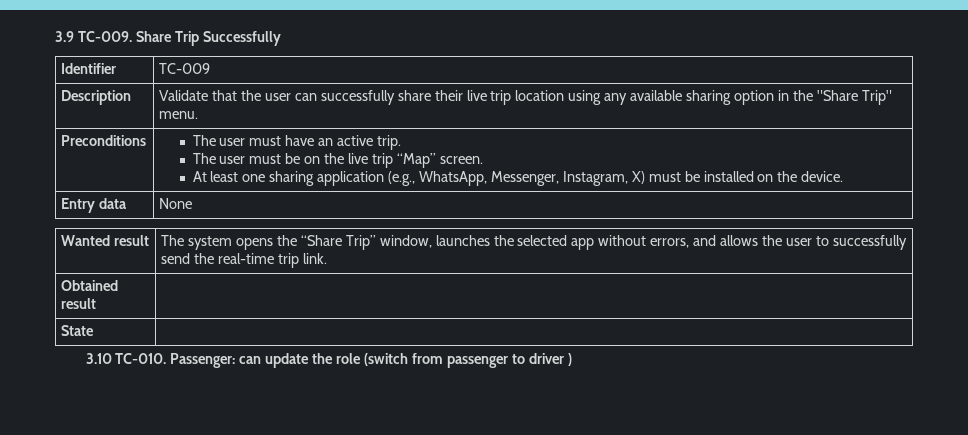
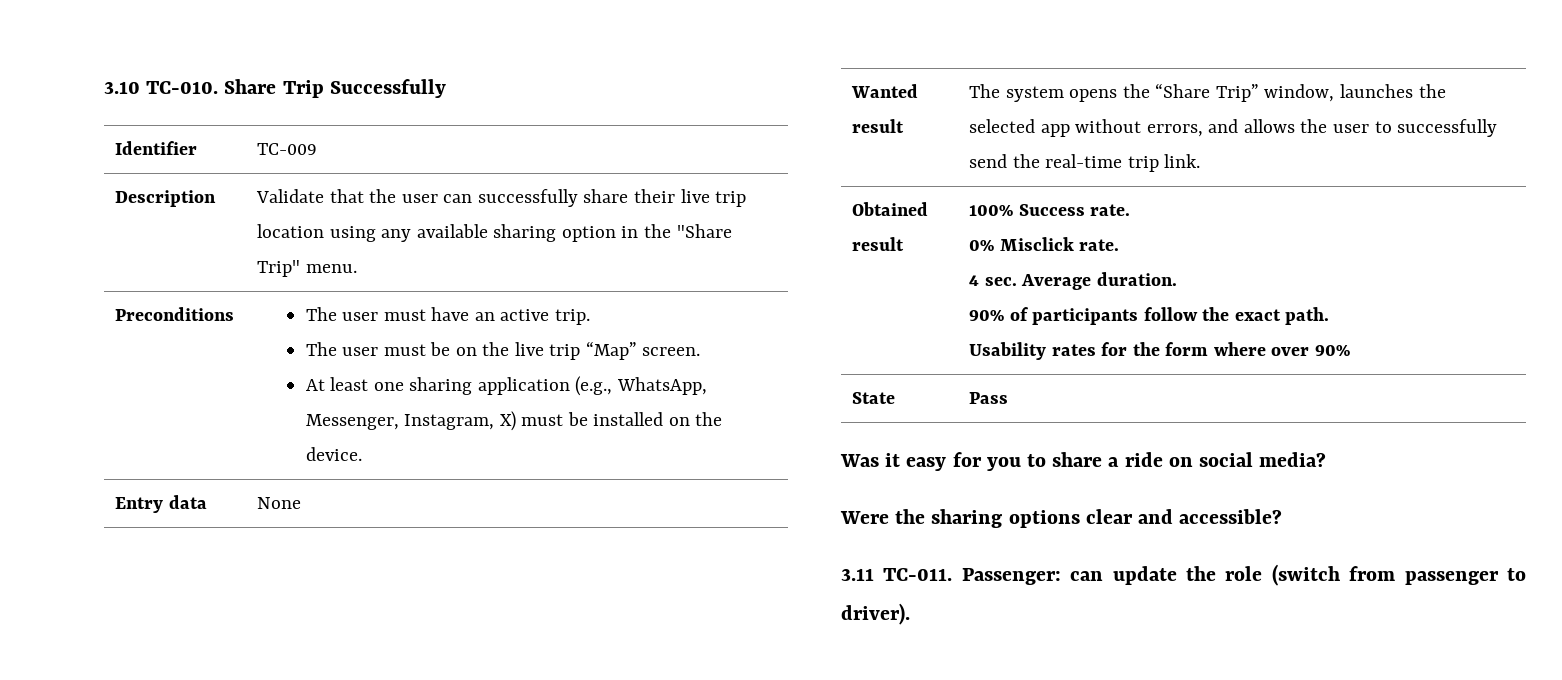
[55,31,132,42] 3.9 TC-009. -> [104,81,219,94] 3.10 TC-010.
[61,325,95,336] [85,353,167,364] // State | // 3.10 TC-010. -> [969,204,1131,216] [969,237,1120,251] [969,272,1177,290] [969,307,1330,325] [969,342,1351,360] [852,392,896,404] [969,392,1009,404] [840,452,1327,471] [840,509,1283,528] [841,568,953,581] 100% Success rate. // 0% Misclick rate. // 4 sec. Average duration. // 90% of participants follow the exact path. // Usability rates for the form where over 90% // State | Pass // Was it easy for you to share a ride on social media? // Were the sharing options clear and accessible? // 3.11 TC-011.
[528,353,572,366] driver ) -> [841,603,910,625] driver).

